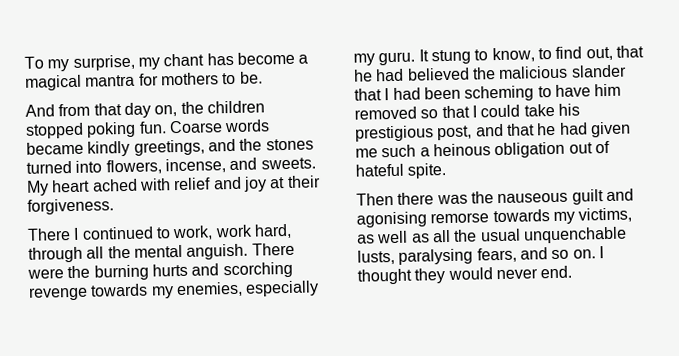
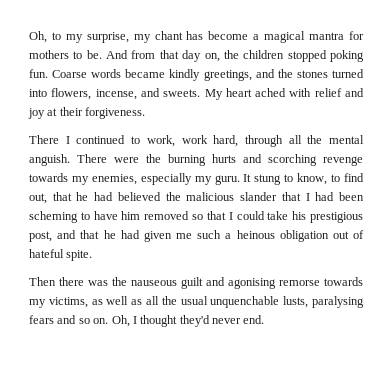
[24,56,44,69] To -> [29,31,61,43] Oh, to
(263, 77) // -> (102, 54) none
[476,247,517,263] fears, -> [29,315,54,324] fears
(596, 254) none -> [111,315,130,327] Oh,
[414,267,493,284] they would -> [179,315,210,327] they'd

